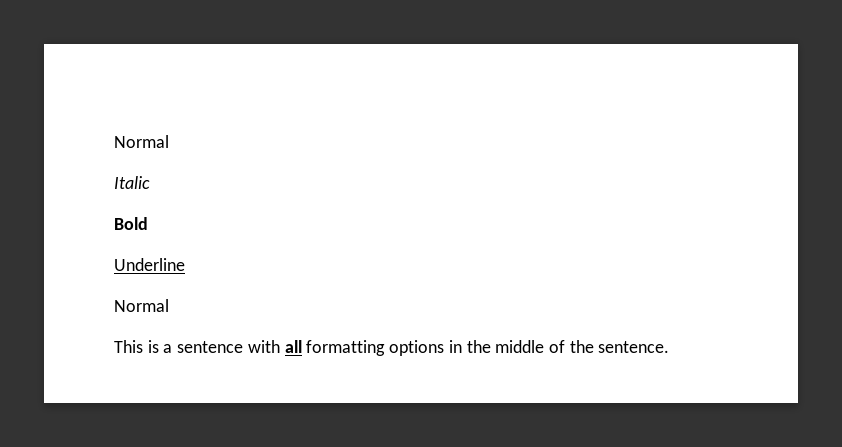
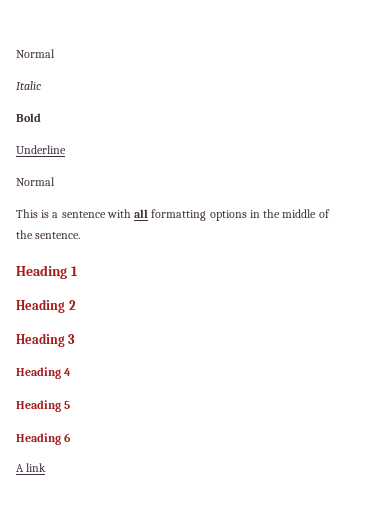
(670, 347) none -> [16,265,78,279] [16,299,76,313] [16,333,76,347] [16,367,72,379] [16,400,71,412] [16,433,72,445] [16,463,47,472] // Heading 1 // Heading 2 // Heading 3 // Heading 4 // Heading 5 // Heading 6 // A link

